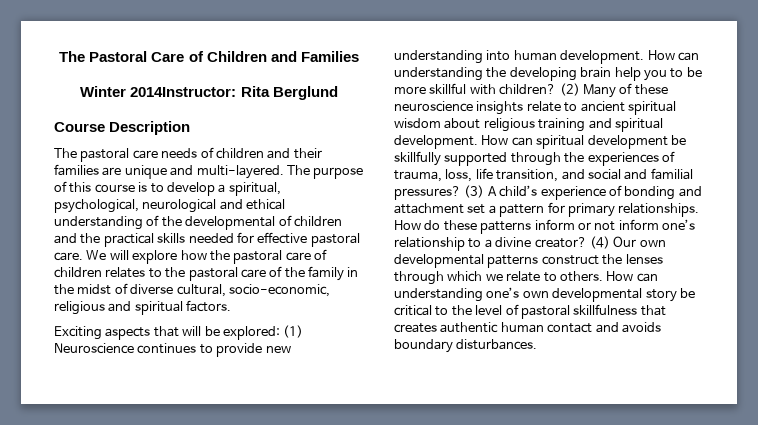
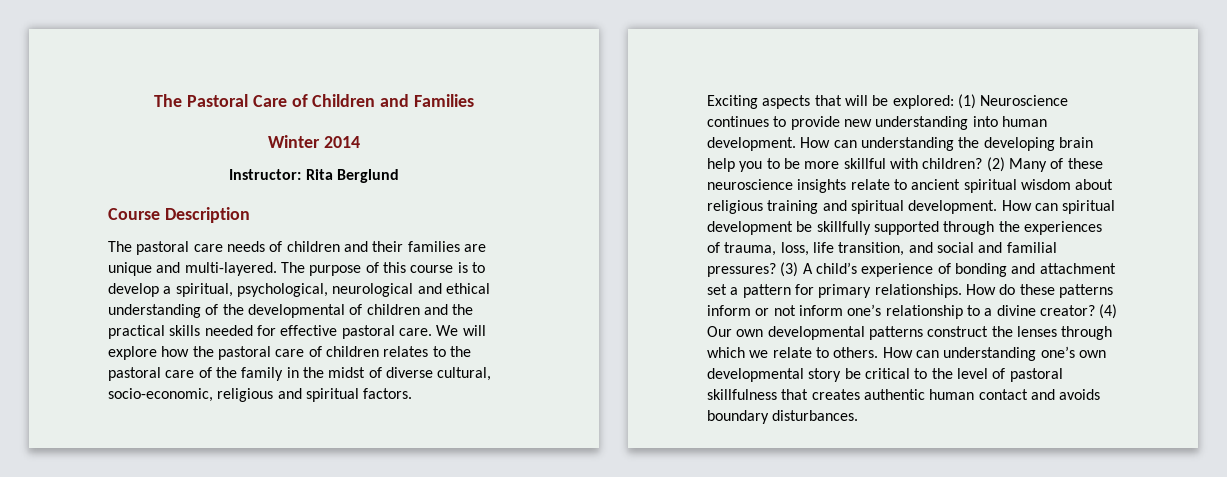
[130,87,237,97] 2014Instructor: -> [323,136,360,148] [229,169,302,180] 2014 // Instructor:

